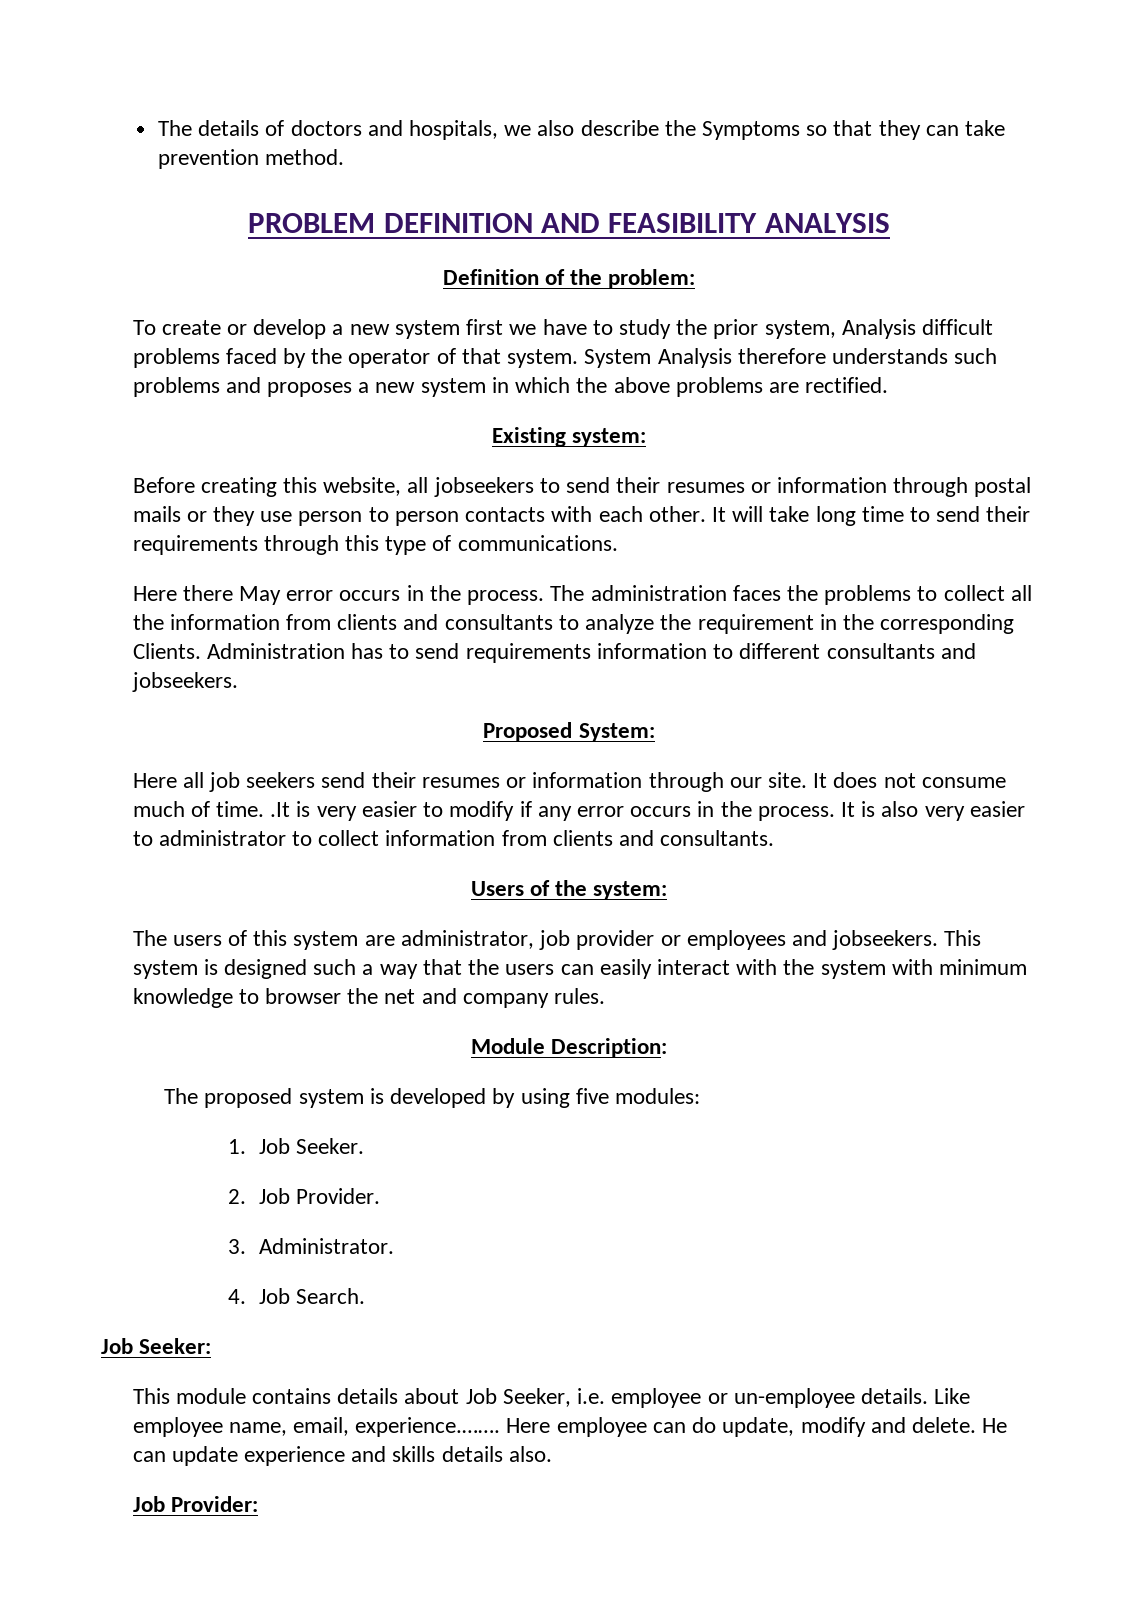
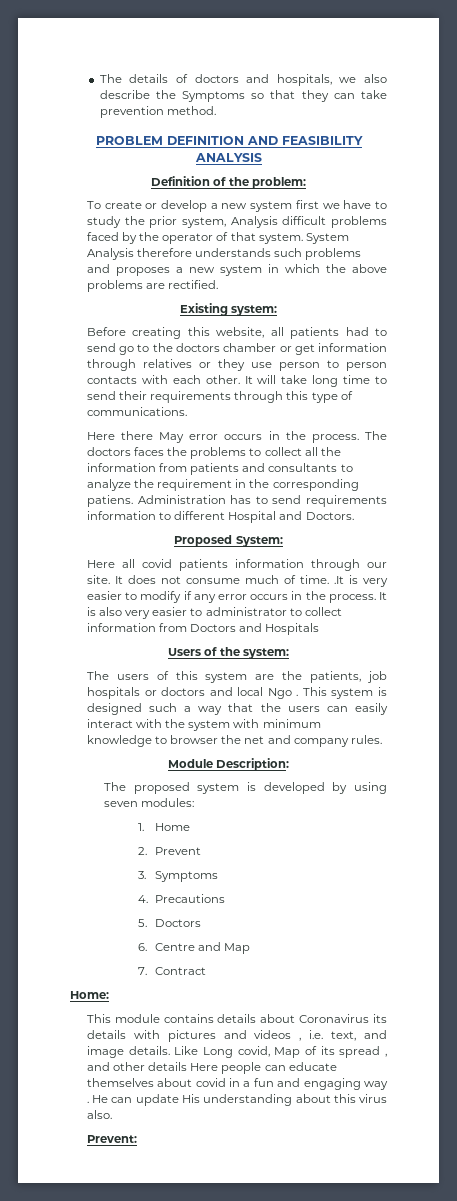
[433,477,1032,497] [132,506,181,522] jobseekers to send their resumes or information through postal mails -> [290,327,387,339] [86,343,387,355] [86,359,192,371] patients had to send go to the doctors chamber or get information through relatives
[590,585,727,601] administration -> [86,447,131,456] doctors
[337,614,398,630] clients -> [190,463,240,475] patients
[132,643,201,659] Clients. -> [86,495,133,507] patiens.
[826,643,976,659] [131,672,238,692] consultants and jobseekers. -> [228,511,354,523] Hospital and Doctors.
[209,772,527,792] job seekers send their resumes or -> [141,559,228,571] covid patients
[552,830,775,846] clients and consultants. -> [190,623,320,635] Doctors and Hospitals
[400,930,939,950] administrator, job provider or employees and jobseekers. -> [282,671,387,683] [86,687,299,699] the patients, job hospitals or doctors and local Ngo .
[575,1088,609,1104] five -> [103,801,138,807] seven
[259,1138,365,1154] Job Seeker. -> [154,823,190,831] Home
[259,1188,381,1204] Job Provider. -> [154,847,201,855] Prevent
[259,1238,395,1254] Administrator. -> [154,871,218,882] Symptoms
[259,1288,366,1304] [101,1338,212,1354] Job Search. // Job Seeker: -> [154,894,225,903] [137,919,201,927] [137,942,251,954] [137,967,206,975] [70,991,109,999] Precautions // 5. Doctors // 6. Centre and Map // 7. Contract // Home:
[465,1388,971,1408] [132,1417,1008,1437] [132,1446,503,1466] Job Seeker, i.e. employee or un-employee details. Like employee name, email, experience.……. Here employee can do update, modify and delete. He can update experience and skills details -> [299,1014,387,1023] [86,1030,387,1042] [86,1046,388,1058] [86,1062,337,1074] [86,1078,389,1090] [86,1094,387,1106] Coronavirus its details with pictures and videos , i.e. text, and image details. Like Long covid, Map of its spread , and other details Here people can educate themselves about covid in a fun and engaging way . He can update His understanding about this virus
[132,1496,258,1512] Job Provider: -> [86,1135,137,1143] Prevent:

